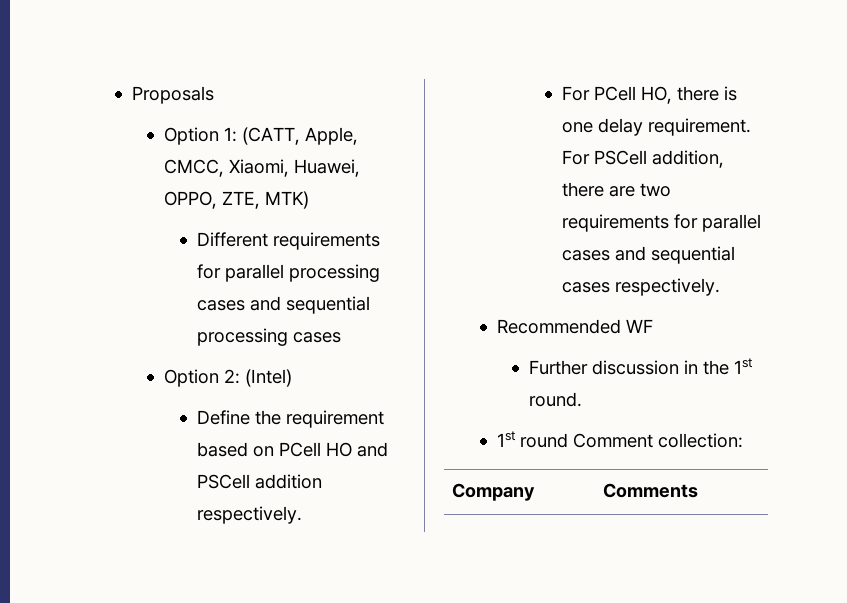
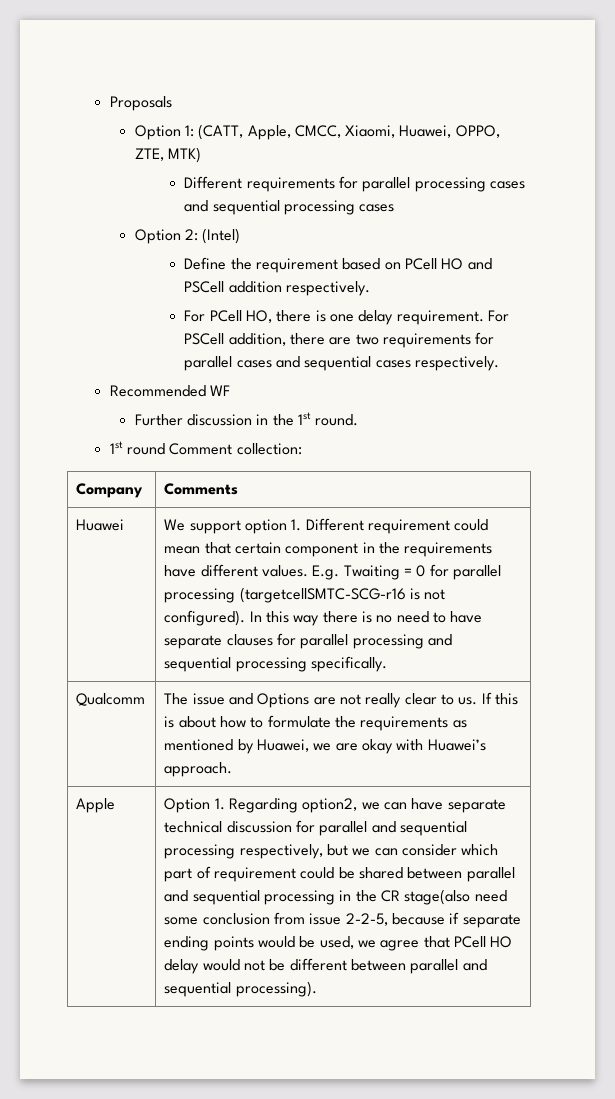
(699, 490) none -> [76,519,125,531] [164,518,489,534] [164,542,493,557] [164,564,502,580] [164,587,446,603] [164,610,483,626] [164,633,453,649] [164,656,388,672] [76,693,146,706] [164,692,518,708] [164,715,467,731] [164,739,486,754] [164,762,233,777] [76,798,116,813] [164,798,506,813] [164,820,468,836] [164,844,499,859] [164,866,515,882] [164,889,507,905] [164,912,521,928] [164,936,513,951] [164,958,487,974] [164,981,317,997] // Huawei | We support option 1. Different requirement could mean that certain component in the requirements have different values. E.g. Twaiting = 0 for parallel processing (targetcellSMTC-SCG-r16 is not configured). In this way there is no need to have separate clauses for parallel processing and sequential processing specifically. // Qualcomm | The issue and Options are not really clear to us. If this is about how to formulate the requirements as mentioned by Huawei, we are okay with Huawei’s approach. // Apple | Option 1. Regarding option2, we can have separate technical discussion for parallel and sequential processing respectively, but we can consider which part of requirement could be shared between parallel and sequential processing in the CR stage(also need some conclusion from issue 2-2-5, because if separate ending points would be used, we agree that PCell HO delay would not be different between parallel and sequential processing).

